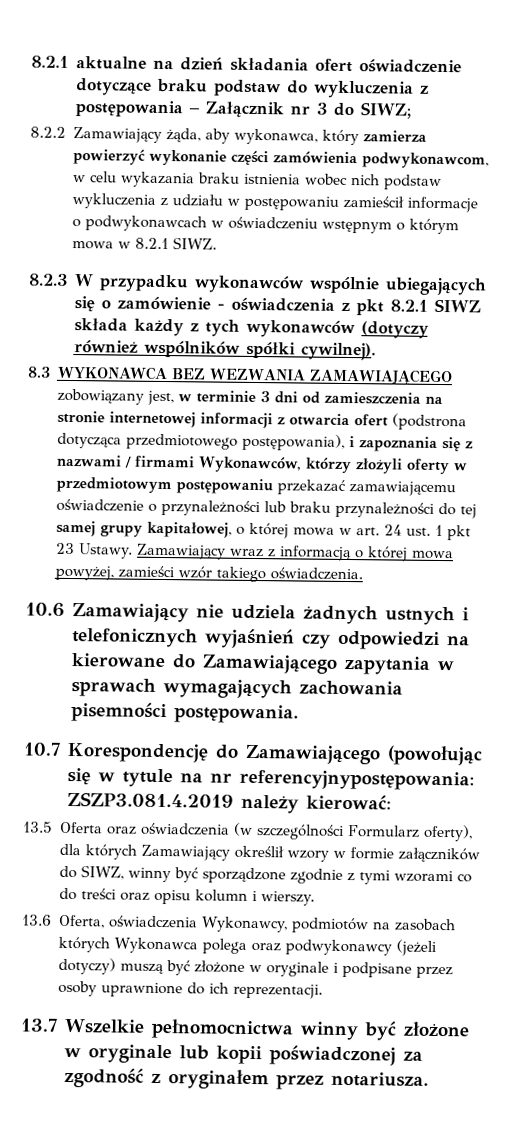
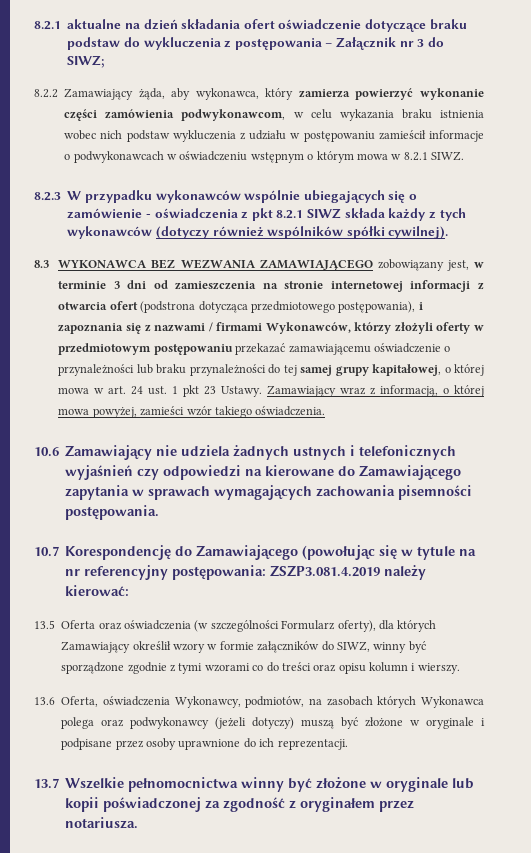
[280,545,353,562] informacją -> [380,385,439,397] informacją,
[238,769,475,791] referencyjnypostępowania: -> [84,565,267,580] referencyjny postępowania:
[291,917,370,934] podmiotów -> [245,696,305,708] podmiotów,

